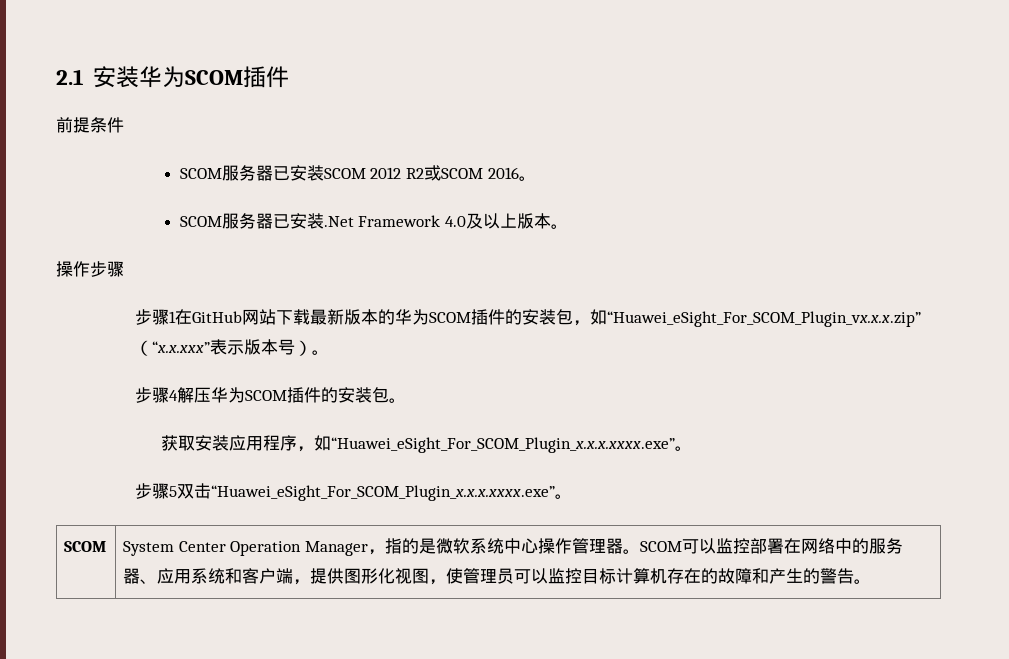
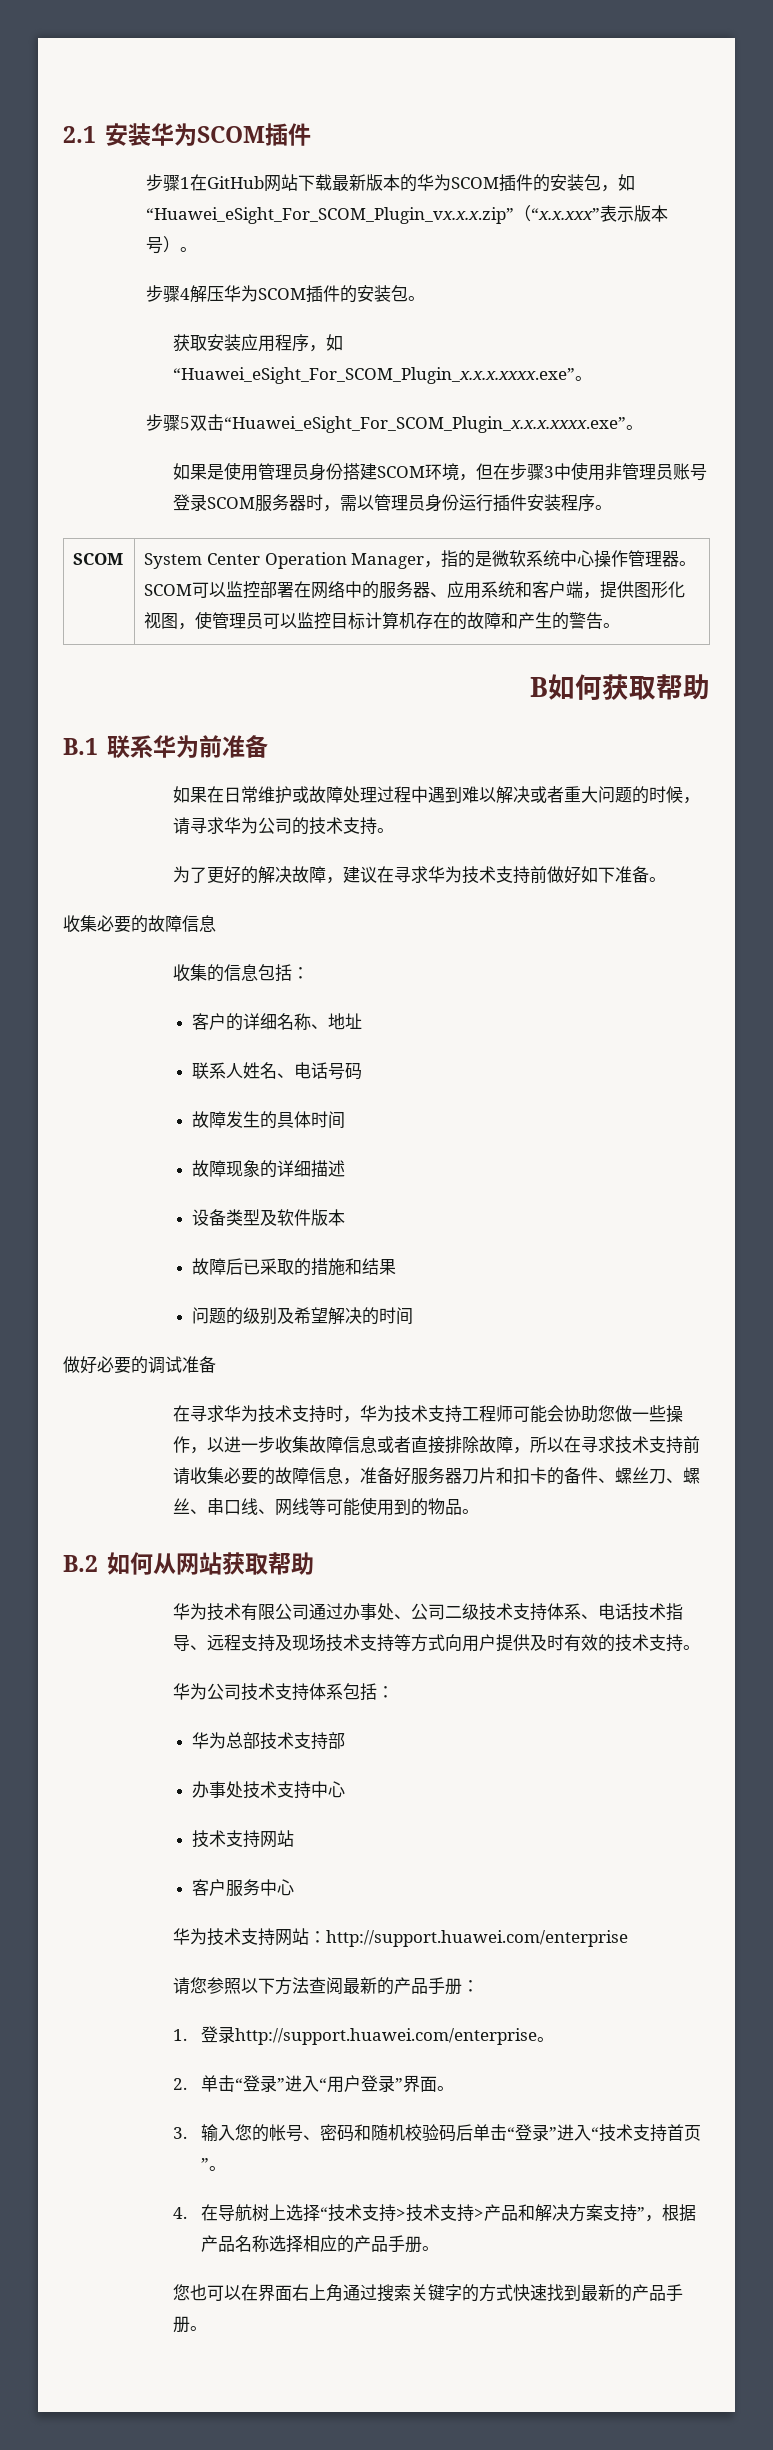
[56,117,124,133] [179,165,536,181] [179,213,569,229] [56,261,124,277] // 前提条件 // SCOM服务器已安装SCOM 2012 R2或SCOM 2016。 // SCOM服务器已安装.Net Framework 4.0及以上版本。 // 操作步骤 -> (311, 134) none
(572, 496) none -> [173,462,708,481] [173,494,613,512] // 如果是使用管理员身份搭建SCOM环境，但在步骤3中使用非管理员账号登录SCOM服务器时，需以管理员身份运行插件安装程序。
(872, 581) none -> [530,674,710,701] [63,735,268,758] [173,786,701,804] [173,817,395,835] [173,866,667,884] [63,915,216,933] [173,964,310,982] [191,1013,362,1031] [191,1062,362,1080] [191,1111,345,1129] [191,1160,345,1178] [191,1209,345,1226] [191,1258,396,1276] [191,1307,413,1325] [63,1356,216,1374] [173,1405,684,1423] [173,1436,701,1454] [173,1467,701,1485] [173,1497,480,1516] [63,1552,314,1575] [173,1603,684,1621] [173,1634,701,1652] [173,1683,395,1701] [191,1732,345,1750] [191,1781,345,1799] [191,1830,294,1848] [191,1879,294,1897] [173,1928,629,1947] [173,1977,480,1995] [173,2026,554,2045] [173,2075,454,2093] [173,2124,701,2142] [200,2158,226,2171] [173,2204,696,2222] [200,2235,439,2253] [173,2284,684,2302] [173,2316,208,2333] // B如何获取帮助 // B.1联系华为前准备 // 如果在日常维护或故障处理过程中遇到难以解决或者重大问题的时候，请寻求华为公司的技术支持。 // 为了更好的解决故障，建议在寻求华为技术支持前做好如下准备。 // 收集必要的故障信息 // 收集的信息包括： // 客户的详细名称、地址 // 联系人姓名、电话号码 // 故障发生的具体时间 // 故障现象的详细描述 // 设备类型及软件版本 // 故障后已采取的措施和结果 // 问题的级别及希望解决的时间 // 做好必要的调试准备 // 在寻求华为技术支持时，华为技术支持工程师可能会协助您做一些操作，以进一步收集故障信息或者直接排除故障，所以在寻求技术支持前请收集必要的故障信息，准备好服务器刀片和扣卡的备件、螺丝刀、螺丝、串口线、网线等可能使用到的物品。 // B.2如何从网站获取帮助 // 华为技术有限公司通过办事处、公司二级技术支持体系、电话技术指导、远程支持及现场技术支持等方式向用户提供及时有效的技术支持。 // 华为公司技术支持体系包括： // 华为总部技术支持部 // 办事处技术支持中心 // 技术支持网站 // 客户服务中心 // 华为技术支持网站：http://support.huawei.com/enterprise // 请您参照以下方法查阅最新的产品手册： // 1.登录http://support.huawei.com/enterprise。 // 2.单击“登录”进入“用户登录”界面。 // 3.输入您的帐号、密码和随机校验码后单击“登录”进入“技术支持首页”。 // 4.在导航树上选择“技术支持>技术支持>产品和解决方案支持”，根据产品名称选择相应的产品手册。 // 您也可以在界面右上角通过搜索关键字的方式快速找到最新的产品手册。

